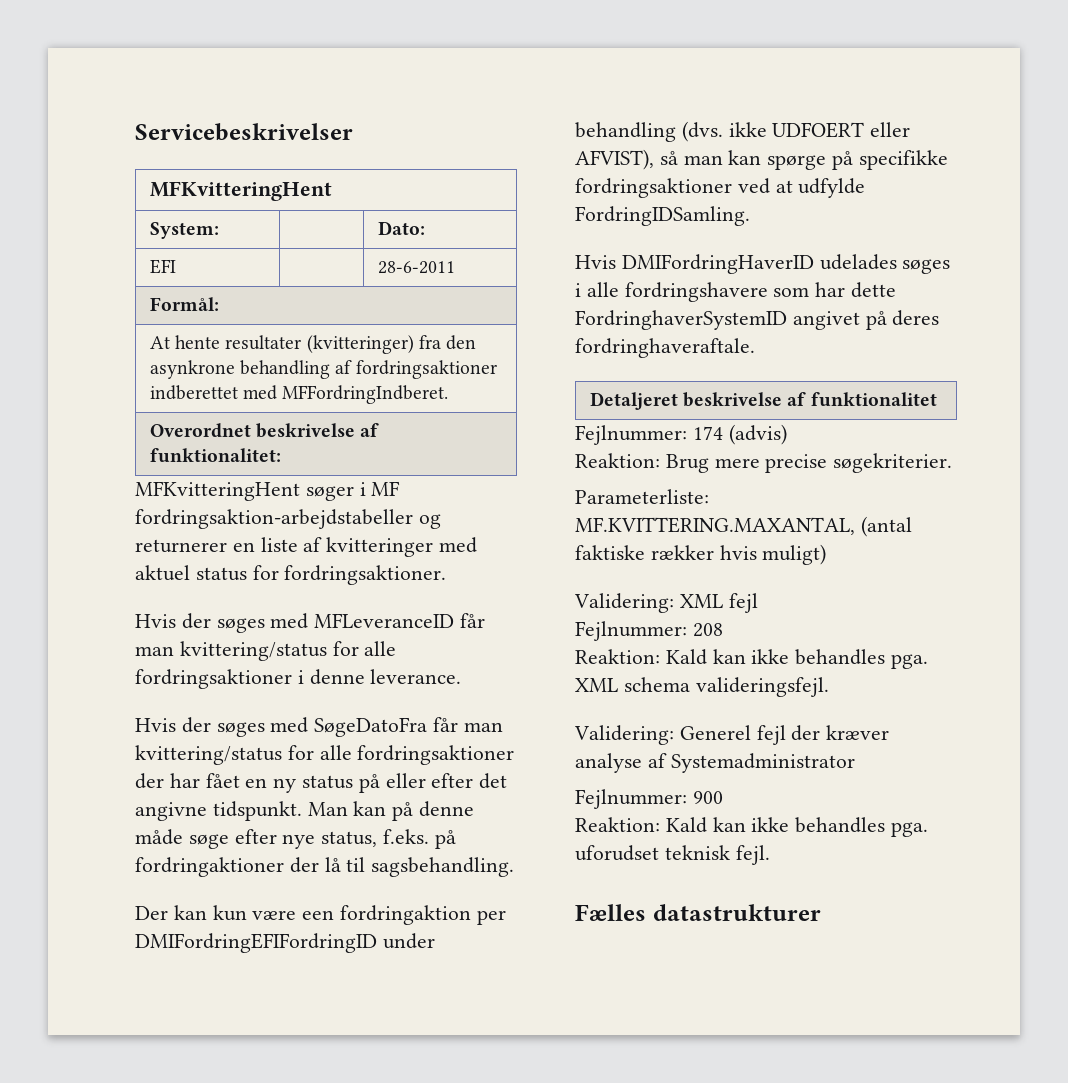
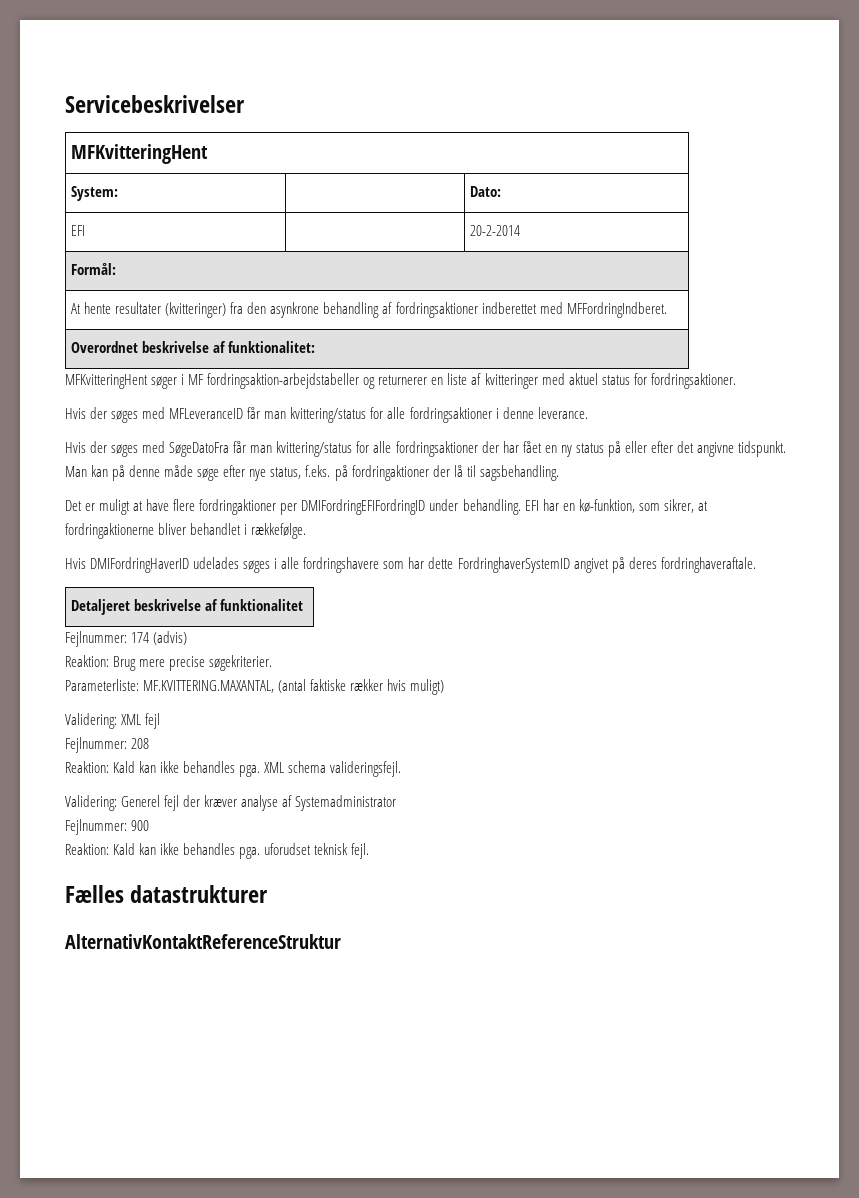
[377,261,455,274] 28-6-2011 -> [470,225,521,236] 20-2-2014
[135,905,506,925] [135,933,435,953] [575,121,911,142] [575,149,948,170] [575,178,866,198] [575,206,750,226] Der kan kun være een fordringaktion per DMIFordringEFIFordringID under behandling (dvs. ikke UDFOERT eller AFVIST), så man kan spørge på specifikke fordringsaktioner ved at udfylde FordringIDSamling. -> [65,499,708,515] [65,523,307,539] Det er muligt at have flere fordringaktioner per DMIFordringEFIFordringID under behandling. EFI har en kø-funktion, som sikrer, at fordringaktionerne bliver behandlet i rækkefølge.
(821, 912) none -> [65,934,341,949] // AlternativKontaktReferenceStruktur

